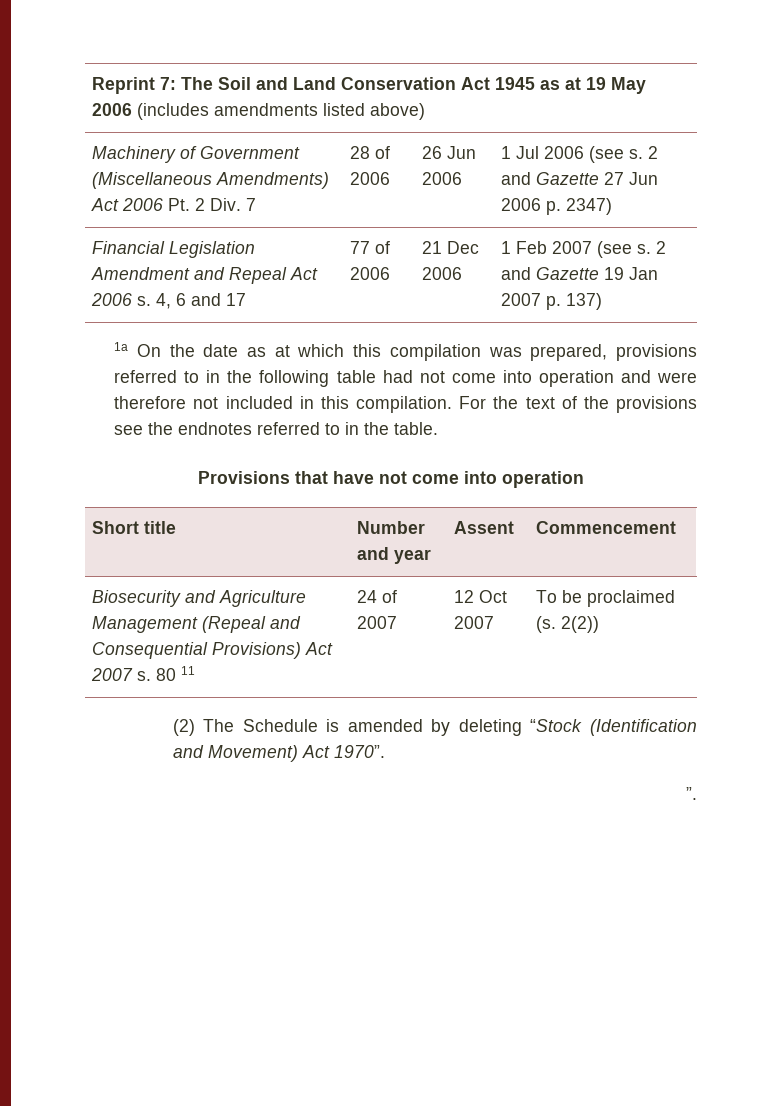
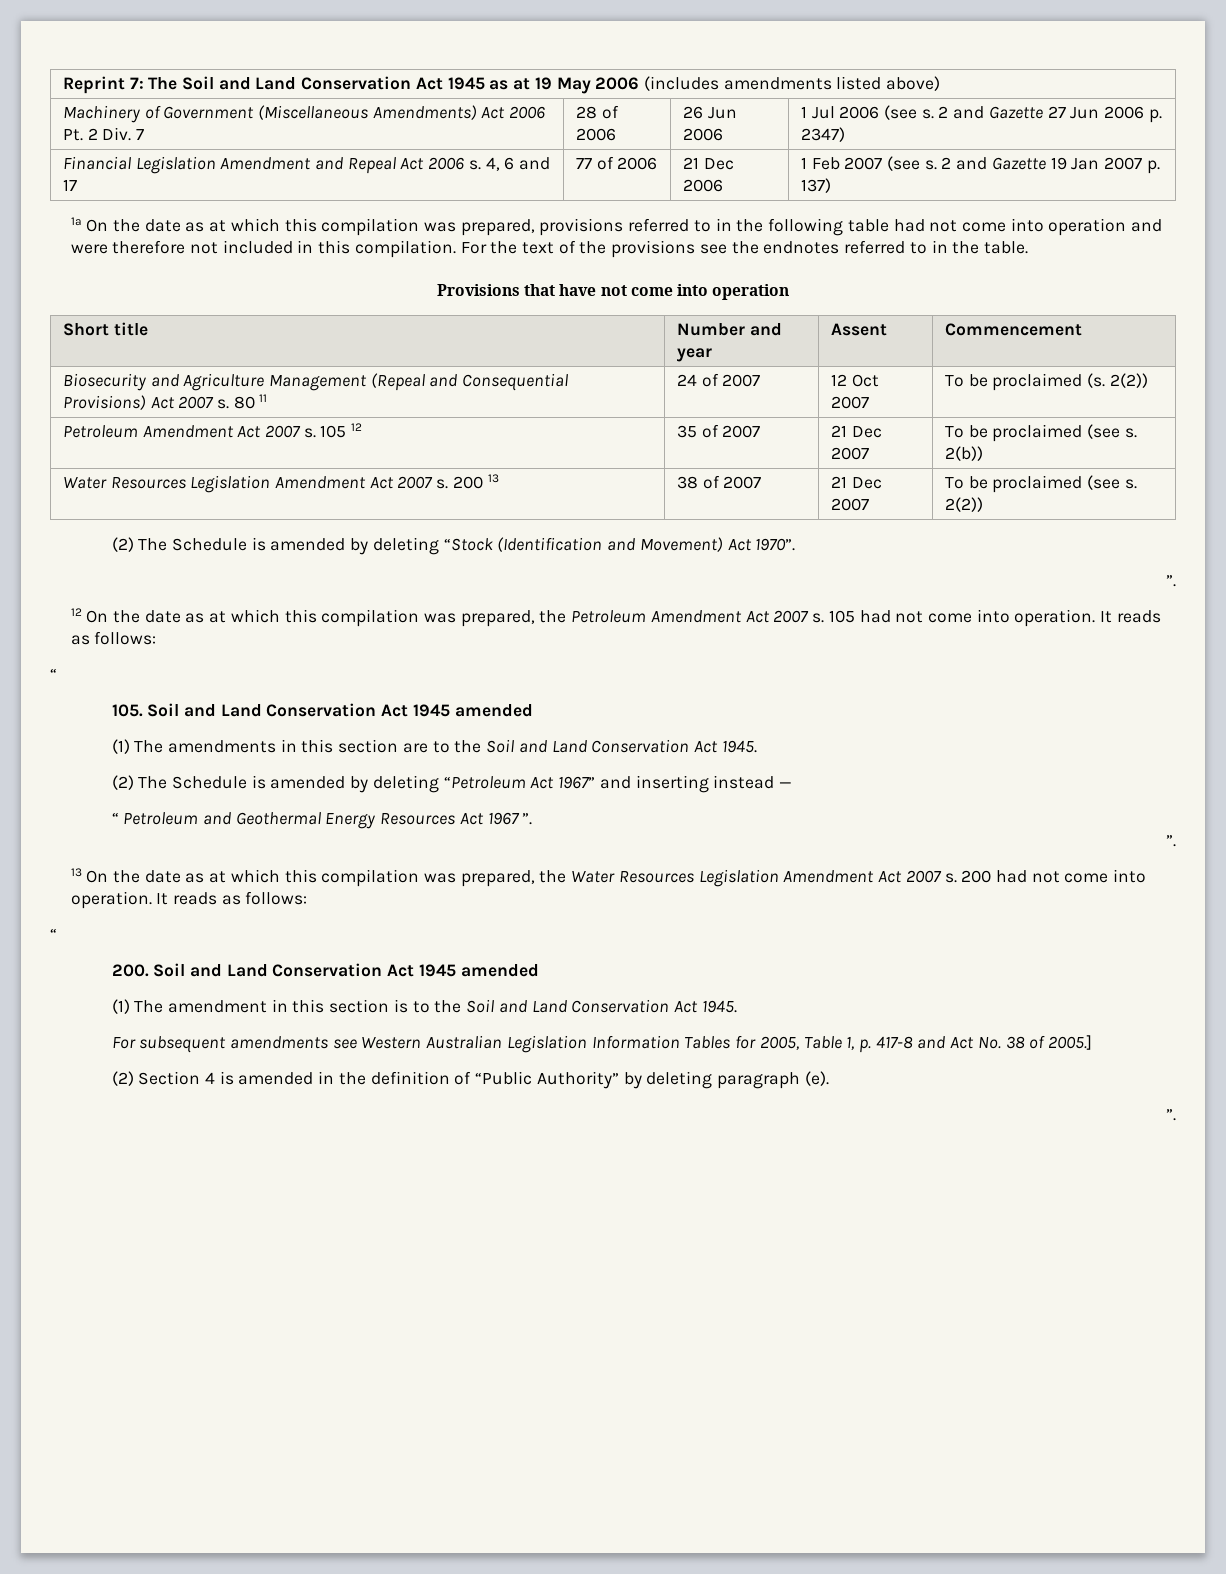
(600, 624) none -> [62,423,363,438] [676,424,761,438] [830,425,882,438] [830,447,869,460] [944,424,1137,442] [944,446,983,461] [62,474,499,493] [676,475,762,489] [830,476,882,489] [830,498,869,511] [944,475,1137,493] [944,497,983,512] // Petroleum Amendment Act 2007 s. 105 12 | 35 of 2007 | 21 Dec 2007 | To be proclaimed (see s. 2(b)) // Water Resources Legislation Amendment Act 2007 s. 200 13 | 38 of 2007 | 21 Dec 2007 | To be proclaimed (see s. 2(2))
(697, 793) none -> [70,608,1161,627] [70,631,157,645] [50,669,57,680] [111,703,533,717] [111,739,757,754] [111,775,792,793] [111,812,533,829] [1166,835,1176,847] [70,868,1147,887] [70,891,308,909] [50,929,57,940] [111,963,539,977] [111,999,737,1014] [111,1035,1093,1053] [111,1071,829,1089] [1166,1109,1176,1121] // 12 On the date as at which this compilation was prepared, the Petroleum Amendment Act 2007 s. 105 had not come into operation. It reads as follows: // “ // 105. Soil and Land Conservation Act 1945 amended // (1) The amendments in this section are to the Soil and Land Conservation Act 1945. // (2) The Schedule is amended by deleting “Petroleum Act 1967” and inserting instead — // “ Petroleum and Geothermal Energy Resources Act 1967 ”. // ”. // 13 On the date as at which this compilation was prepared, the Water Resources Legislation Amendment Act 2007 s. 200 had not come into operation. It reads as follows: // “ // 200. Soil and Land Conservation Act 1945 amended // (1) The amendment in this section is to the Soil and Land Conservation Act 1945. // For subsequent amendments see Western Australian Legislation Information Tables for 2005, Table 1, p. 417-8 and Act No. 38 of 2005.] // (2) Section 4 is amended in the definition of “Public Authority” by deleting paragraph (e). // ”.

